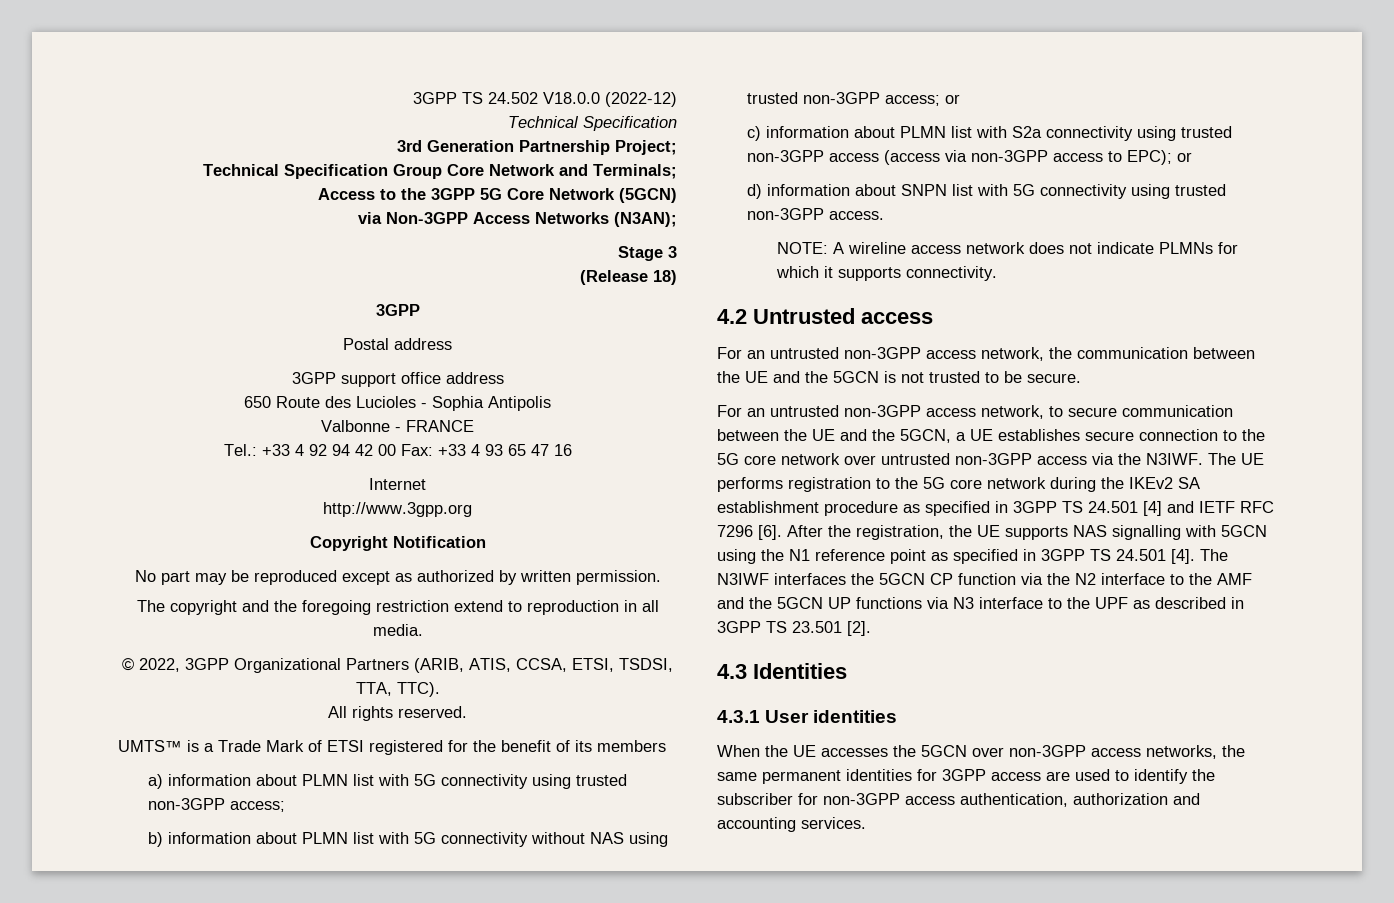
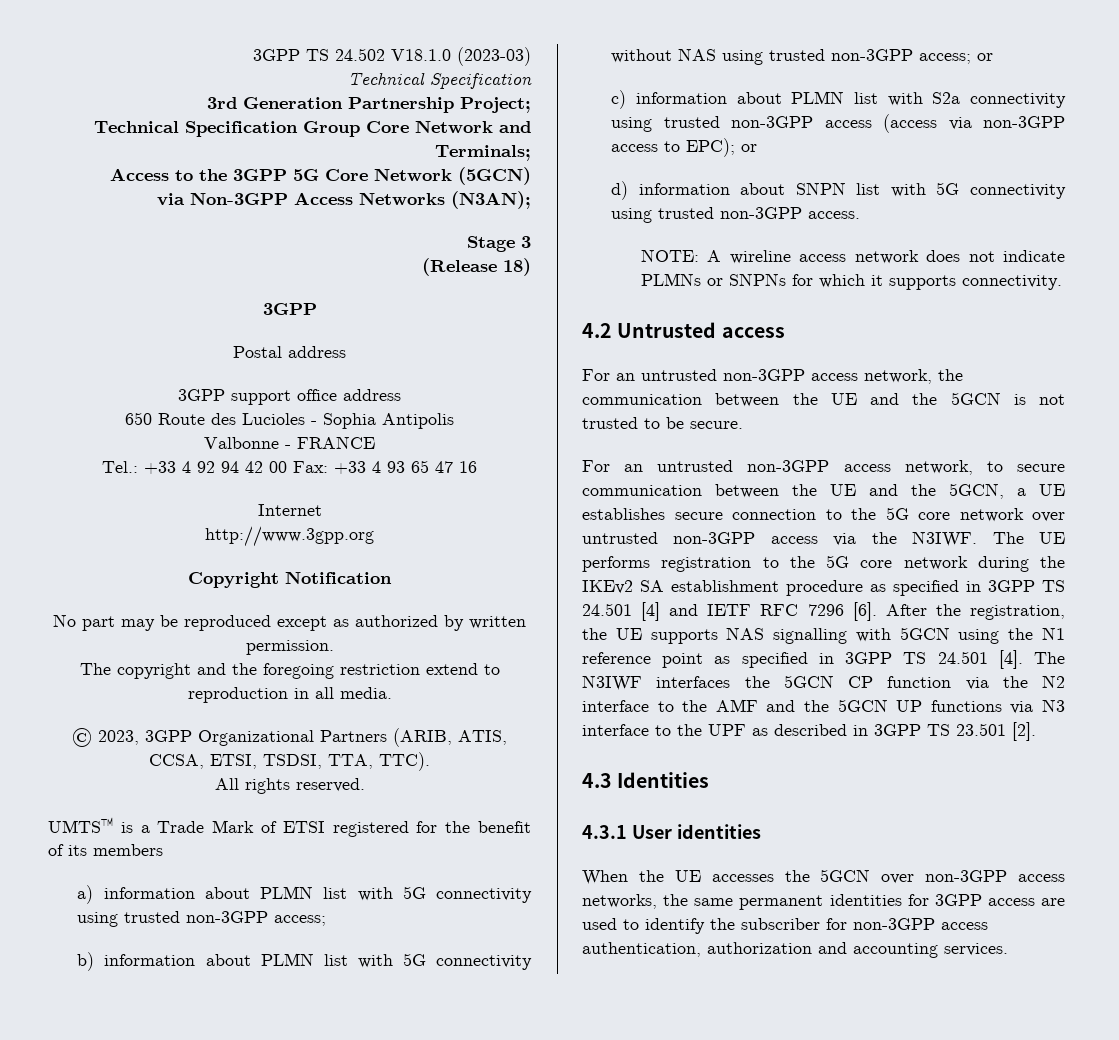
[543,92,677,107] V18.0.0 (2022-12) -> [391,47,531,66] V18.1.0 (2023-03)
[139,658,180,672] 2022, -> [98,730,139,745] 2023,
(1214, 248) none -> [706,273,786,286] or SNPNs

